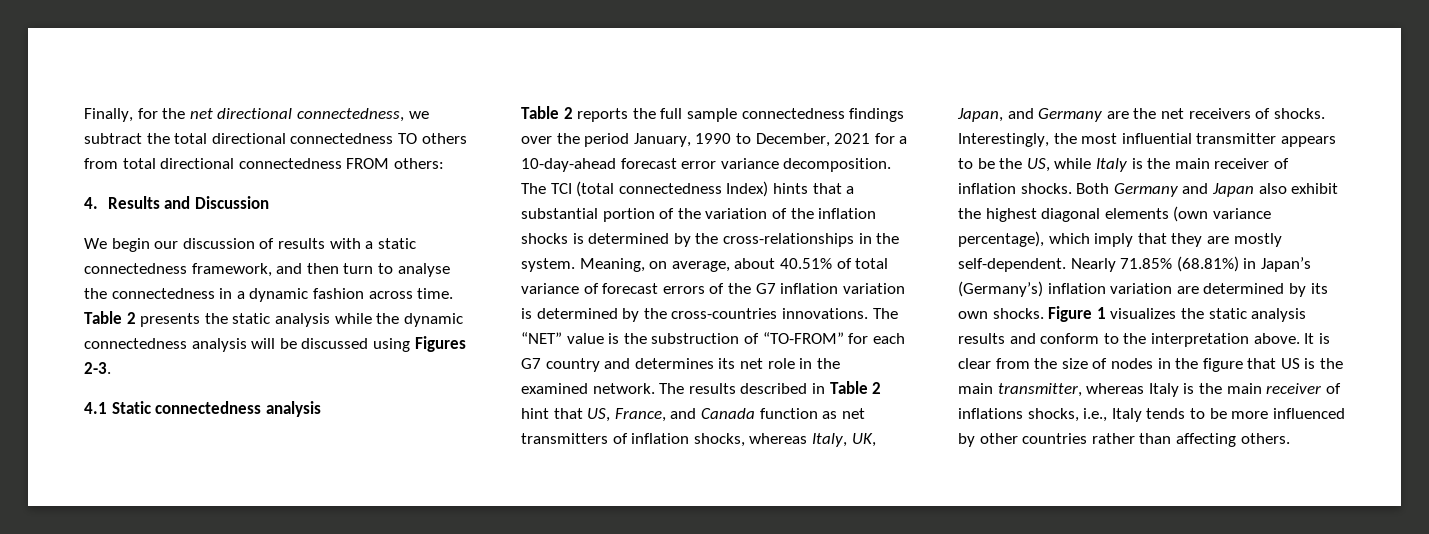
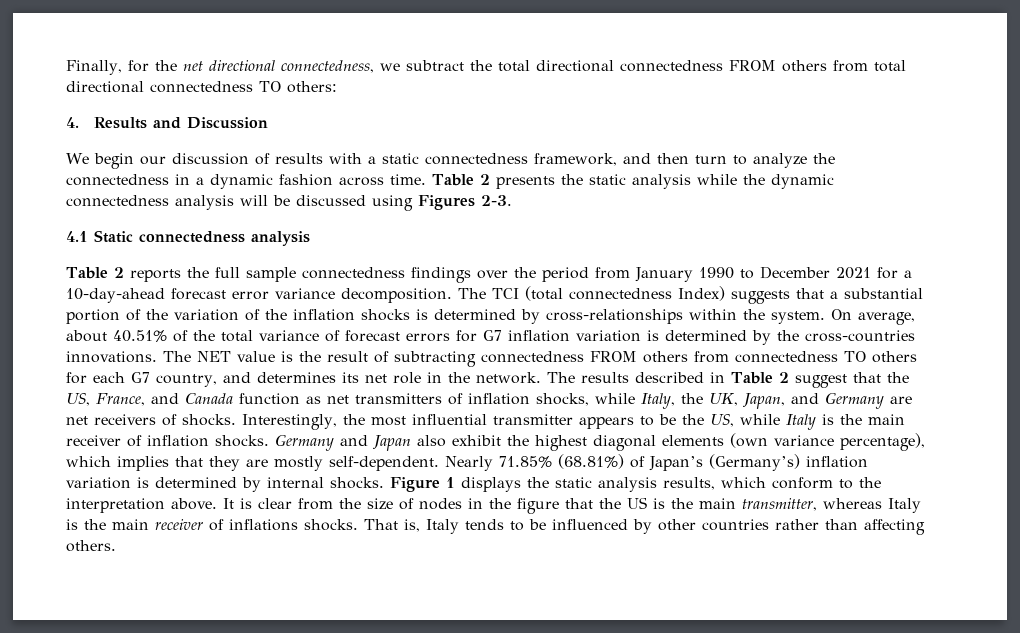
[397,133,417,144] TO -> [728,60,776,71] FROM
[346,158,390,169] FROM -> [259,81,281,92] TO
[397,263,450,277] analyse -> [752,153,807,168] analyze
[633,133,691,147] January, -> [594,267,693,282] from January
[755,133,830,147] December, -> [759,266,830,279] December
[772,183,808,194] hints -> [731,290,790,304] suggests
[695,233,900,247] [521,258,668,272] the cross-relationships in the system. Meaning, on -> [546,309,852,324] cross-relationships within the system. On
(852, 263) none -> [193,330,215,341] the
[709,283,751,294] of the -> [456,330,477,342] for
[521,332,562,344] “NET” -> [197,351,231,362] NET
[651,332,844,344] substruction of “TO-FROM” -> [327,351,917,367] result of subtracting connectedness FROM others from connectedness TO others
[545,358,600,372] country -> [156,374,217,387] country,
[521,383,588,394] examined -> (470, 377) none
[521,408,583,419] hint that -> [794,372,909,388] suggest that the
[749,433,847,447] whereas Italy, -> [595,393,703,409] while Italy, the
[1133,108,1157,119] the -> (912, 400) none
[1076,183,1110,194] Both -> (269, 441) none
[1094,233,1134,247] imply -> [117,456,169,471] implies
[1243,258,1257,269] in -> [630,456,645,468] of
[1176,283,1328,297] [958,311,988,319] are determined by its own -> [137,477,324,492] is determined by internal
[1110,308,1307,322] [958,333,1036,344] visualizes the static analysis results and -> [461,477,766,492] displays the static analysis results, which
(1277, 363) none -> [599,498,621,509] the
[1027,408,1108,422] shocks, i.e., -> [304,519,420,532] shocks. That is,
[1231,411,1269,419] more -> (546, 524) none

